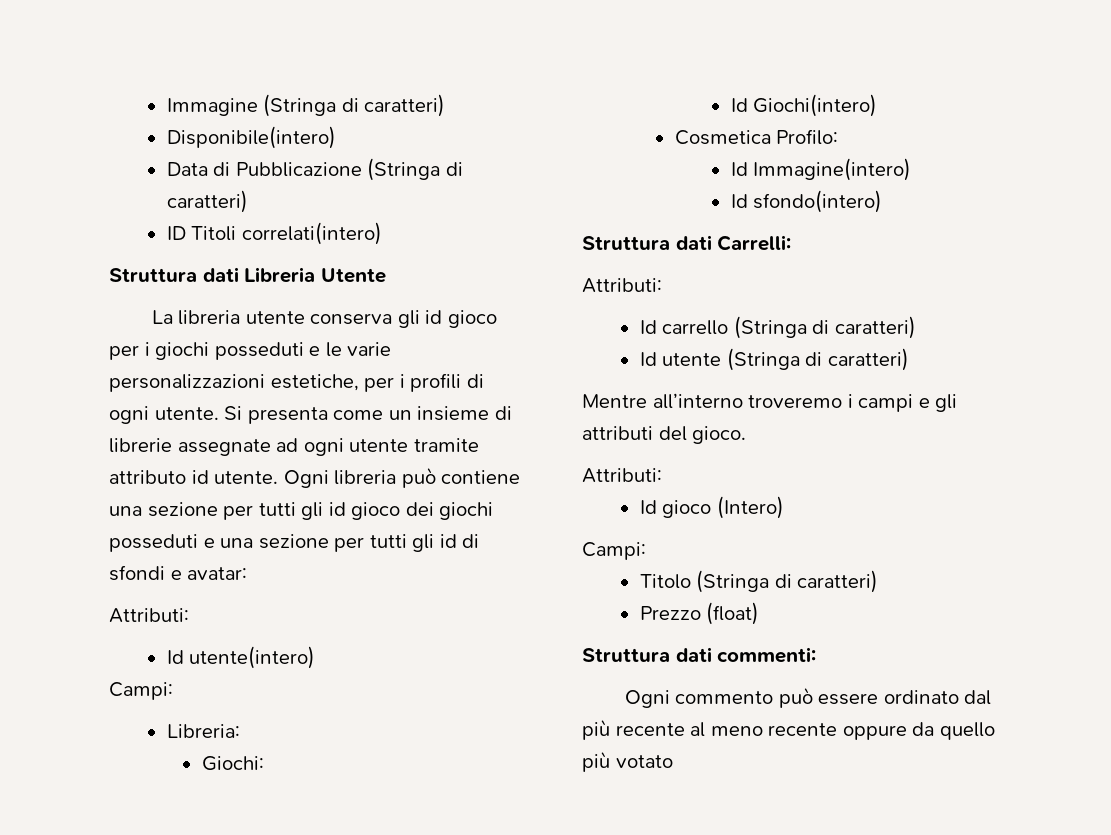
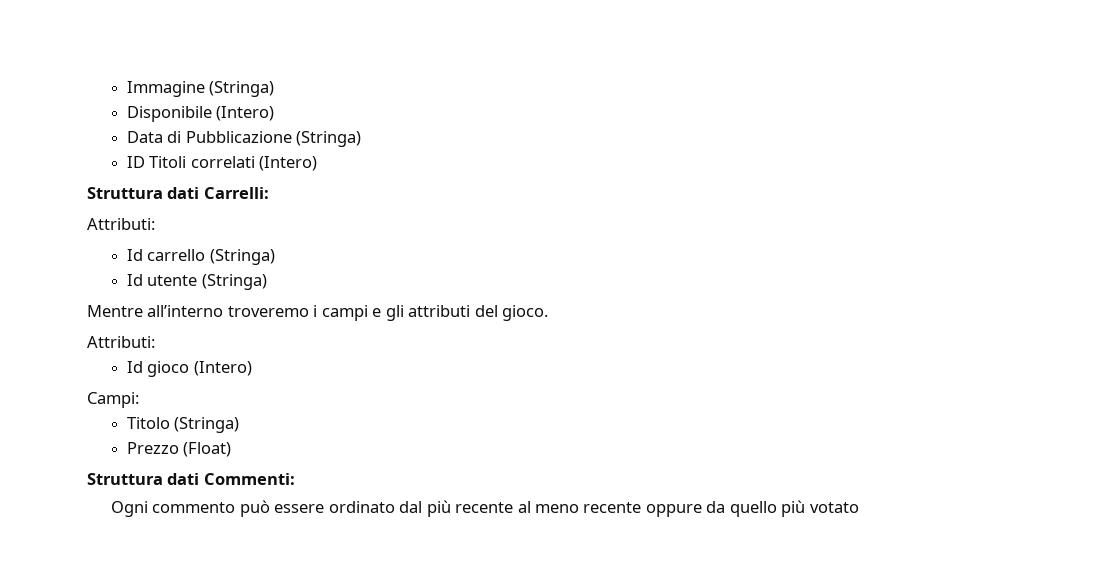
[263,94,446,117] [166,126,336,149] (Stringa di caratteri) // Disponibile(intero) -> [209,81,275,97] [126,106,275,122] (Stringa) // Disponibile (Intero)
[367,158,463,181] [166,190,248,213] (Stringa di caratteri) -> [296,131,362,147] (Stringa)
[241,222,382,245] [109,267,386,283] [151,310,497,328] [109,342,392,360] [109,373,484,392] [109,406,512,424] [109,438,479,456] [109,467,521,488] [109,502,494,520] [109,534,480,552] [109,565,248,581] [109,608,189,623] [166,646,316,669] [109,682,173,700] [166,724,240,738] [201,756,264,771] [730,94,878,117] [674,129,839,145] [730,158,912,181] [730,190,883,213] correlati(intero) // Struttura dati Libreria Utente // La libreria utente conserva gli id gioco per i giochi posseduti e le varie personalizzazioni estetiche, per i profili di ogni utente. Si presenta come un insieme di librerie assegnate ad ogni utente tramite attributo id utente. Ogni libreria può contiene una sezione per tutti gli id gioco dei giochi posseduti e una sezione per tutti gli id di sfondi e avatar: // Attributi: // Id utente(intero) // Campi: // Libreria: // Giochi: // Id Giochi(intero) // Cosmetica Profilo: // Id Immagine(intero) // Id sfondo(intero) -> [190,156,318,171] correlati (Intero)
[733,316,916,339] (Stringa di caratteri) -> [209,249,275,265] (Stringa)
[726,348,909,371] (Stringa di caratteri) -> [201,274,267,290] (Stringa)
[696,570,879,593] (Stringa di caratteri) -> [174,417,240,433] (Stringa)
[706,602,760,625] [582,647,817,663] (float) // Struttura dati commenti: -> [183,442,232,457] [87,473,295,485] (Float) // Struttura dati Commenti:

